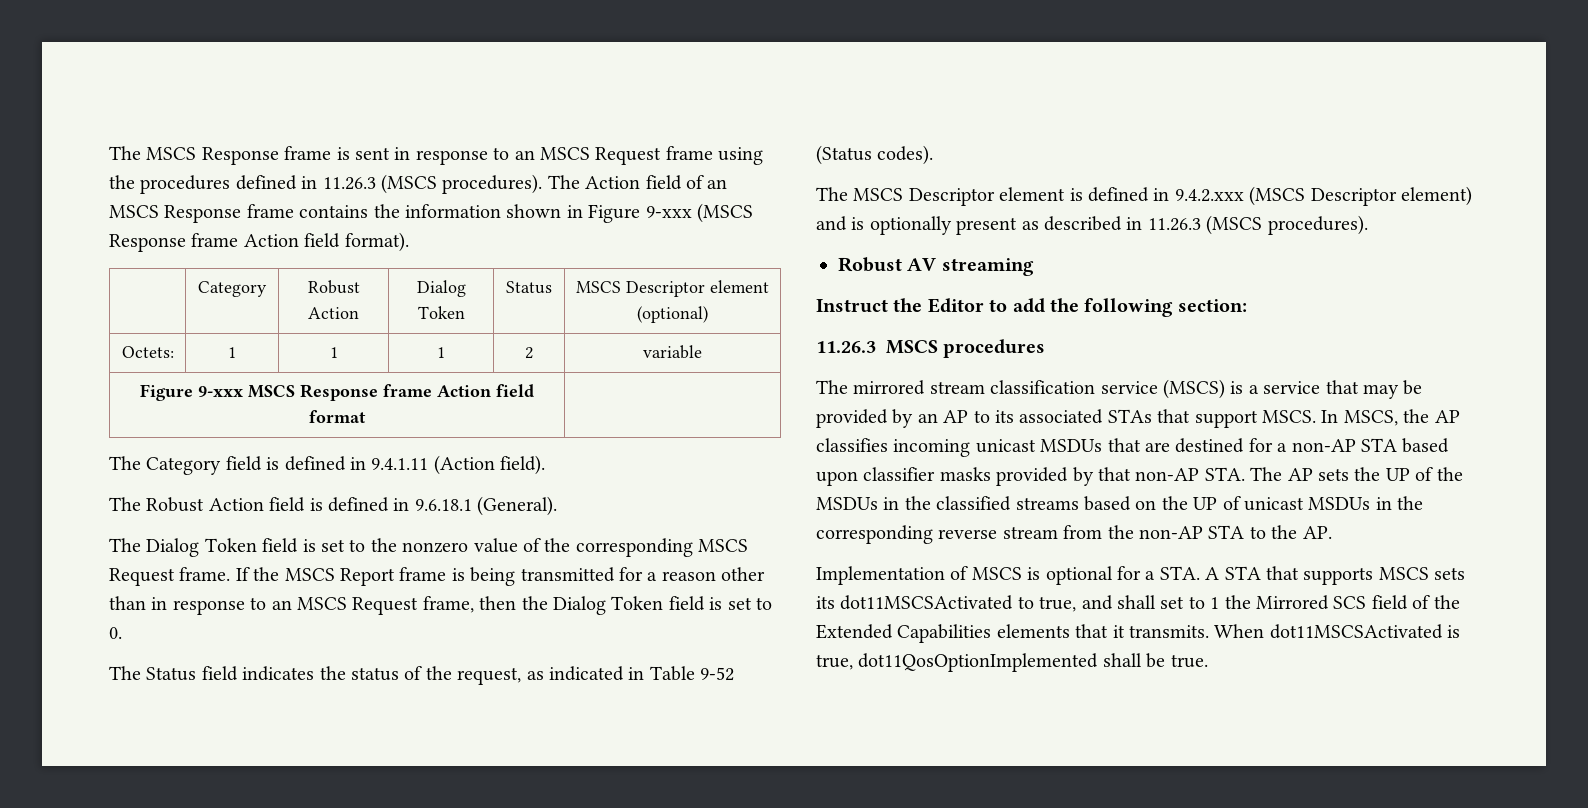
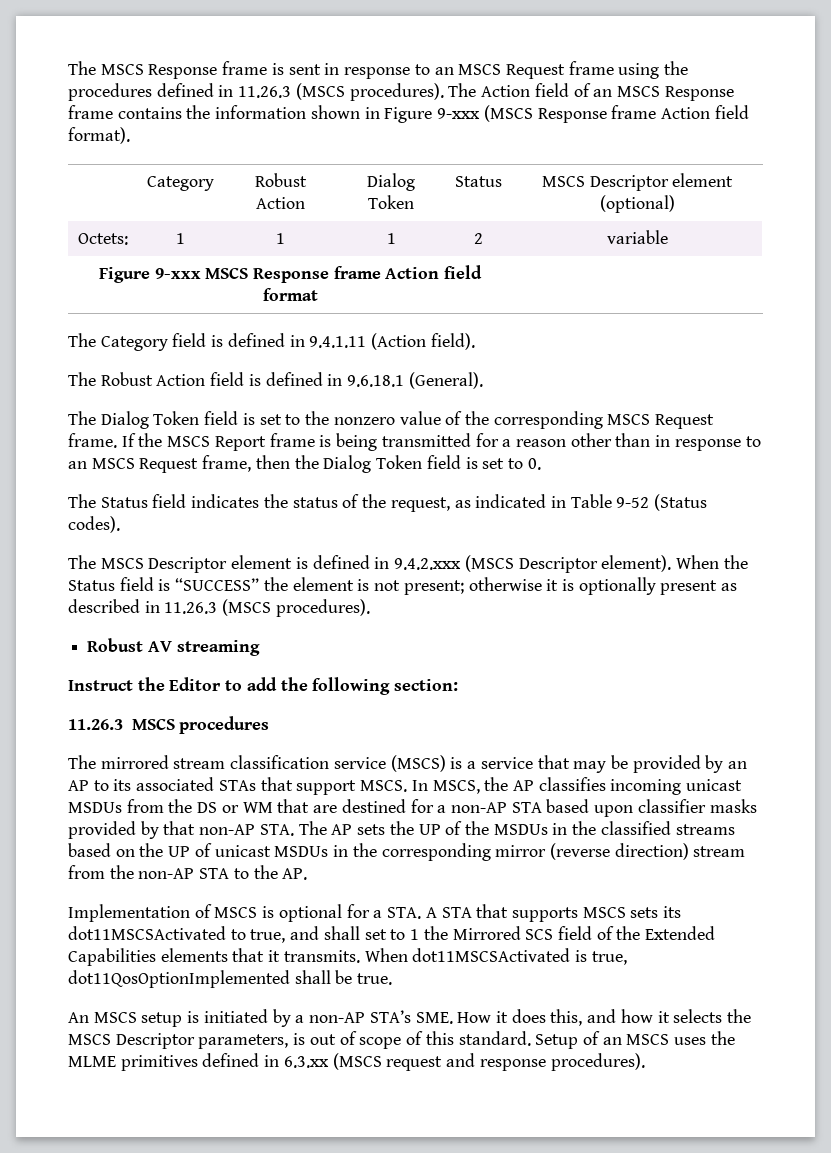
[1401,186,1472,206] [816,216,847,231] element) and -> [601,555,748,572] [68,577,559,595] element). When the Status field is “SUCCESS” the element is not present; otherwise it
(1103, 445) none -> [126,799,273,813] from the DS or WM
[938,529,998,539] reverse -> [495,843,689,860] mirror (reverse direction)
(1208, 661) none -> [68,1009,752,1027] [68,1031,735,1049] [68,1053,645,1071] // An MSCS setup is initiated by a non-AP STA’s SME. How it does this, and how it selects the MSCS Descriptor parameters, is out of scope of this standard. Setup of an MSCS uses the MLME primitives defined in 6.3.xx (MSCS request and response procedures).

